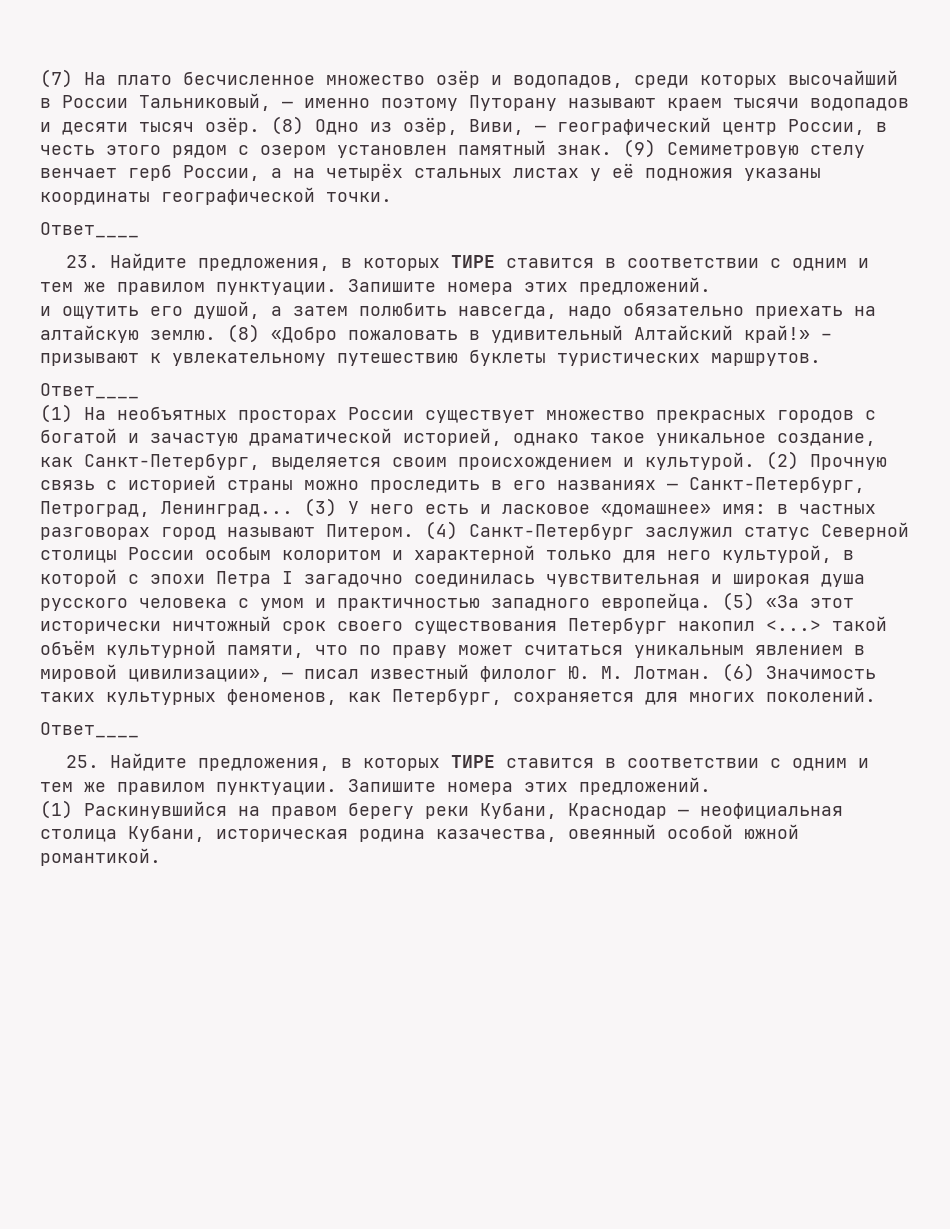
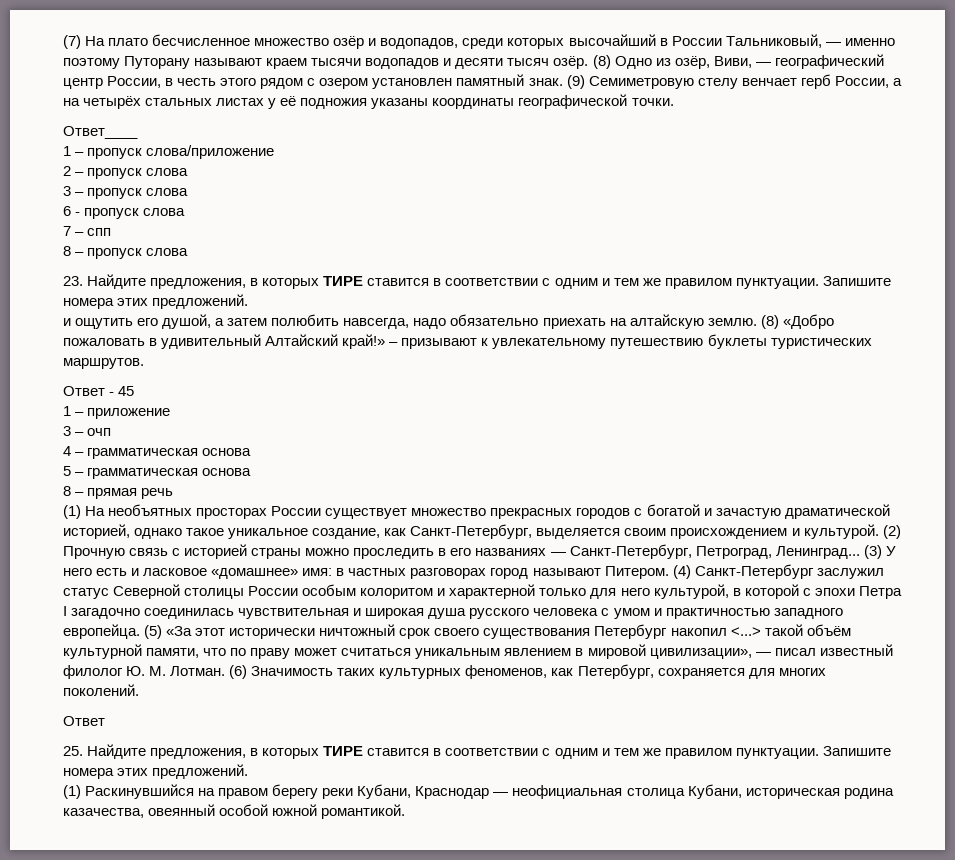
(139, 230) none -> [63,145,275,159] [63,166,189,179] [63,186,189,199] [63,206,186,219] [63,226,112,236] [63,246,189,259] // 1 – пропуск слова/приложение // 2 – пропуск слова // 3 – пропуск слова // 6 - пропуск слова // 7 – спп // 8 – пропуск слова
[40,383,139,399] Ответ____ -> [63,386,135,396] [63,406,171,419] [63,426,112,436] [63,446,252,459] [63,466,252,479] [63,486,174,499] Ответ - 45 // 1 – приложение // 3 – очп // 4 – грамматическая основа // 5 – грамматическая основа // 8 – прямая речь
[40,722,139,738] Ответ____ -> [63,716,105,726] Ответ

